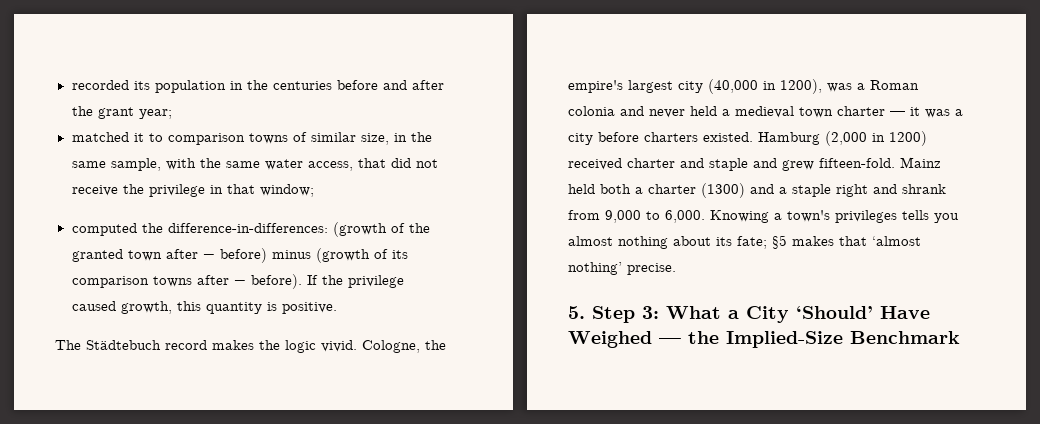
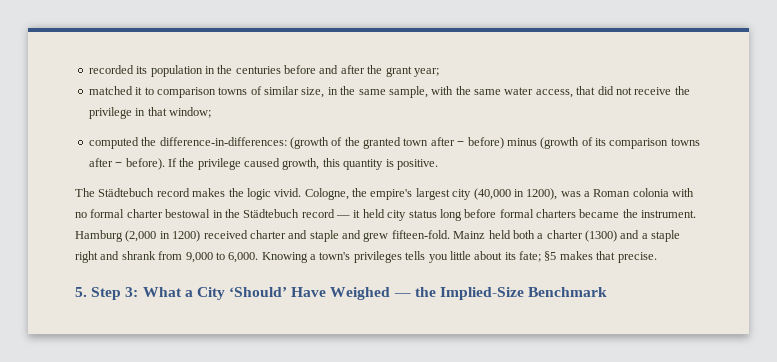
[620,106,963,118] [568,132,753,145] and never held a medieval town charter — it was a city before charters existed. -> [672,188,695,197] [75,209,697,221] with no formal charter bestowal in the Städtebuch record — it held city status long before formal charters became the instrument.
[568,236,668,249] almost nothing -> [449,251,471,260] little
[872,236,921,246] [568,262,622,275] ‘almost nothing’ -> (616, 255) none

